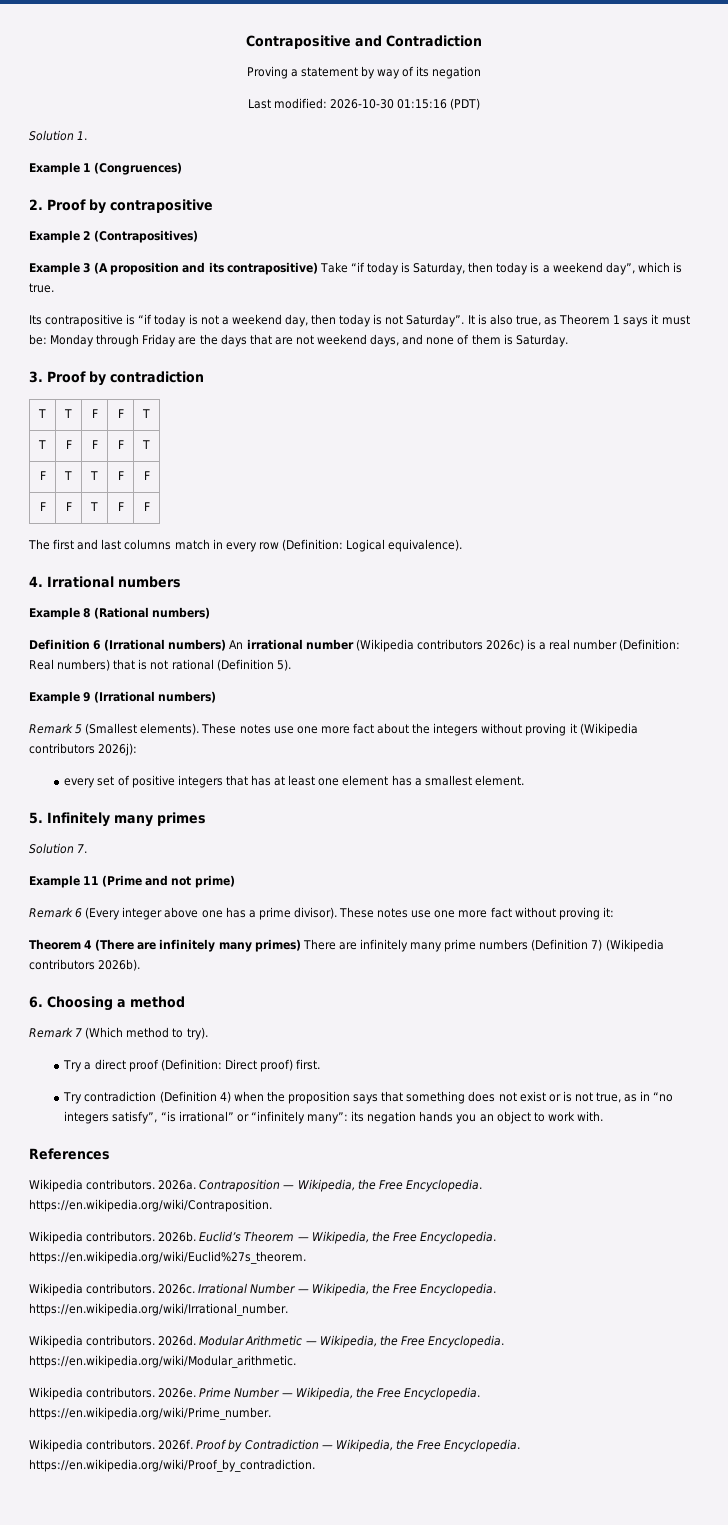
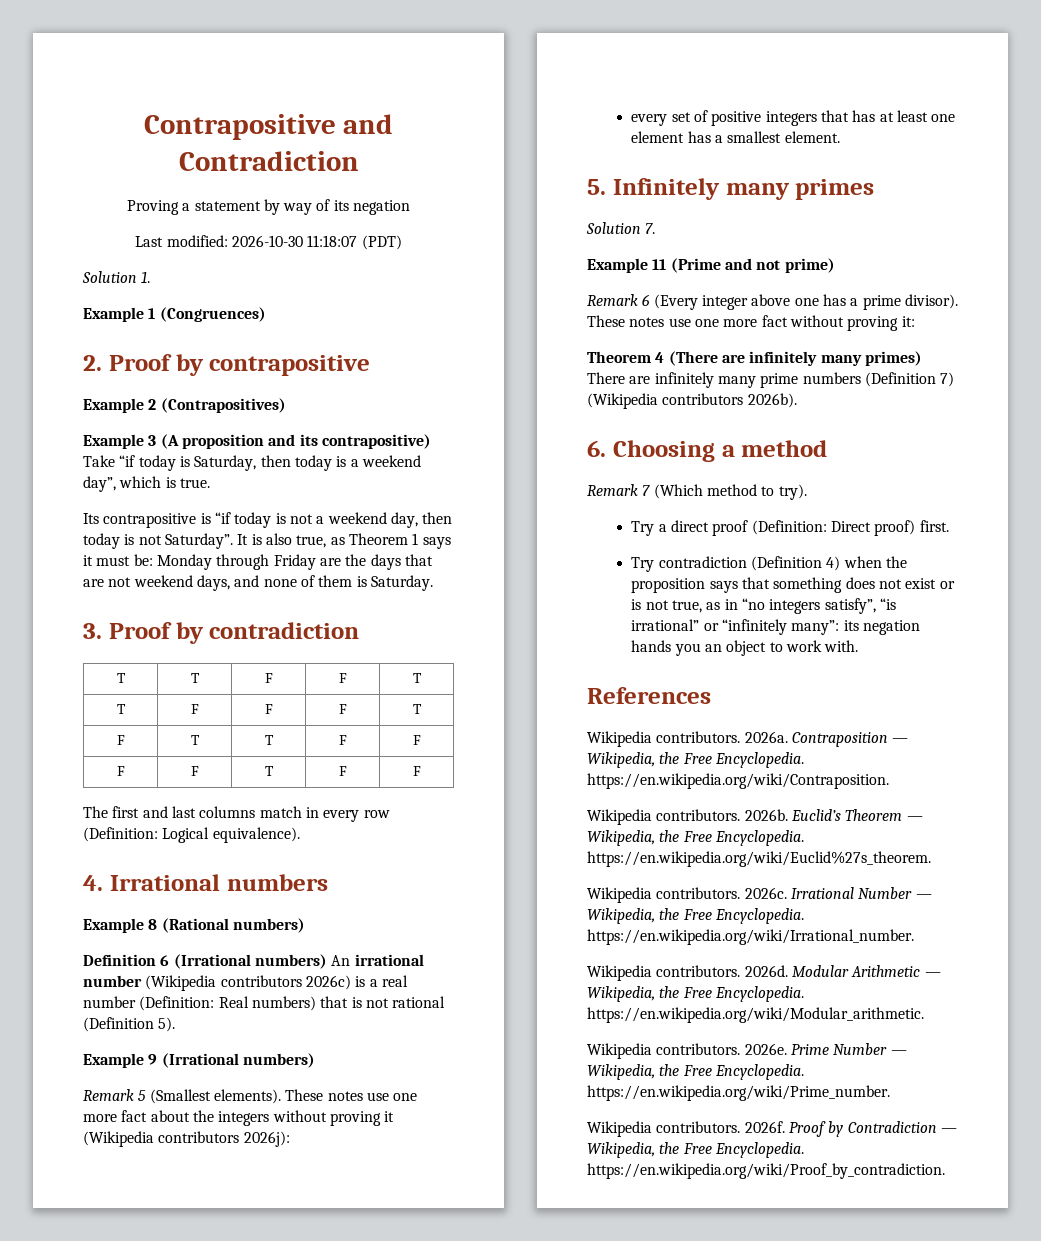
[397,99,448,109] 01:15:16 -> [307,235,358,247] 11:18:07

